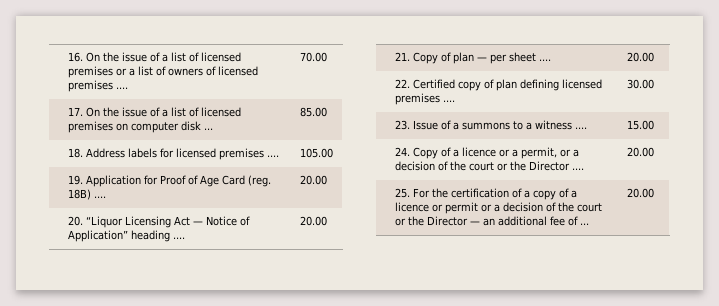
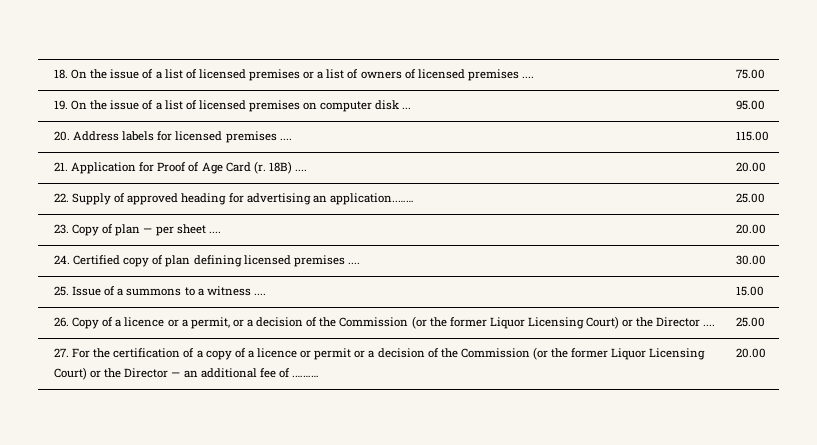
[68,52,84,62] 16. -> [54,69,69,79] 18.
[299,52,327,62] [68,107,84,116] 70.00 // 17. -> [736,69,766,79] [54,100,69,110] 75.00 // 19.
[299,107,327,117] [68,148,84,158] 85.00 // 18. -> [736,100,766,110] [54,131,71,141] 95.00 // 20.
[299,148,333,158] [68,175,84,185] 105.00 // 19. -> [736,131,770,141] [54,162,69,171] 115.00 // 21.
[248,175,272,187] (reg. -> [253,161,266,174] (r.
[68,216,251,228] [68,230,186,242] [299,216,327,226] [395,52,411,61] 20. “Liquor Licensing Act — Notice of Application” heading .... | 20.00 // 21. -> [54,193,414,205] [736,193,766,203] [54,224,70,234] 22. Supply of approved heading for advertising an application..…… | 25.00 // 23.
[395,79,411,88] 22. -> [54,255,71,264] 24.
[395,120,411,130] 23. -> [54,286,70,296] 25.
[395,147,411,156] 24. -> [54,317,70,327] 26.
[469,162,495,171] court -> [339,316,620,329] Commission (or the former Liquor Licensing Court)
[626,147,654,157] [395,188,411,198] 20.00 // 25. -> [736,317,766,327] [54,348,70,357] 25.00 // 27.
[577,203,603,212] court -> [460,347,706,360] [54,367,88,380] Commission (or the former Liquor Licensing Court)
[580,223,590,225] ... -> [291,375,319,377] .………

